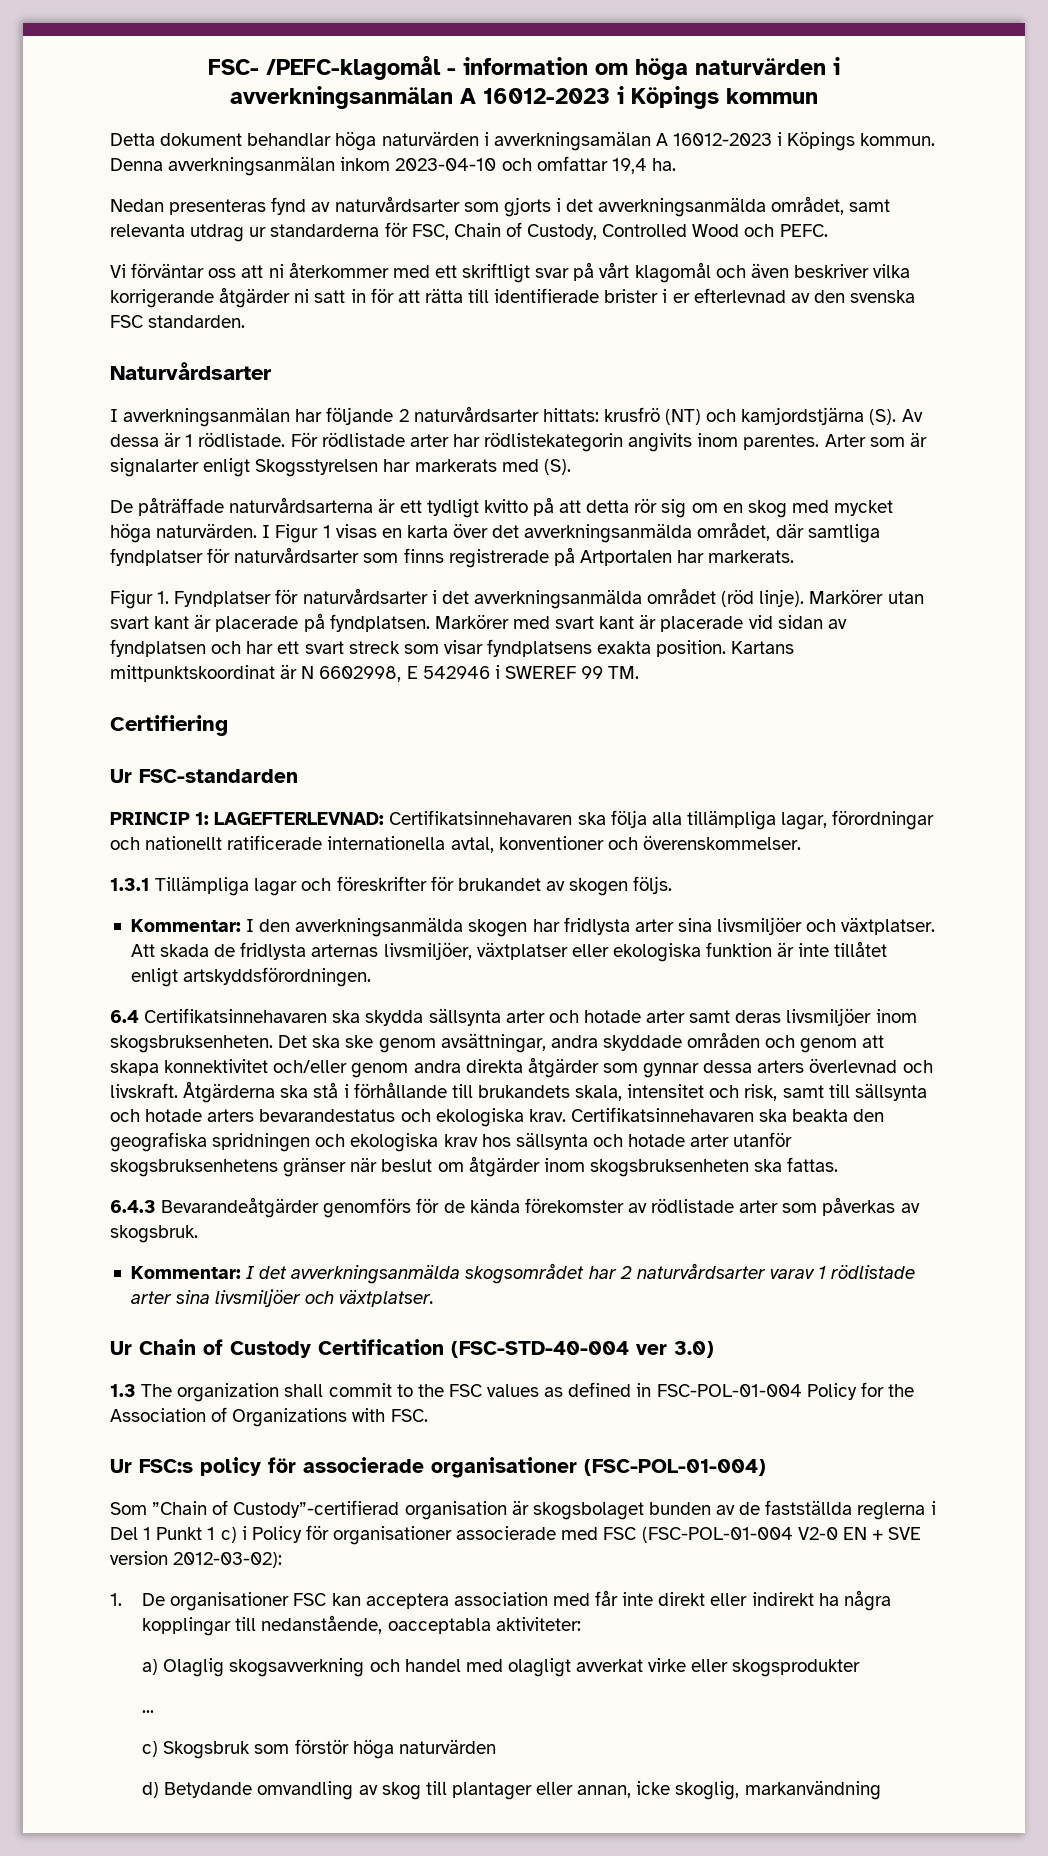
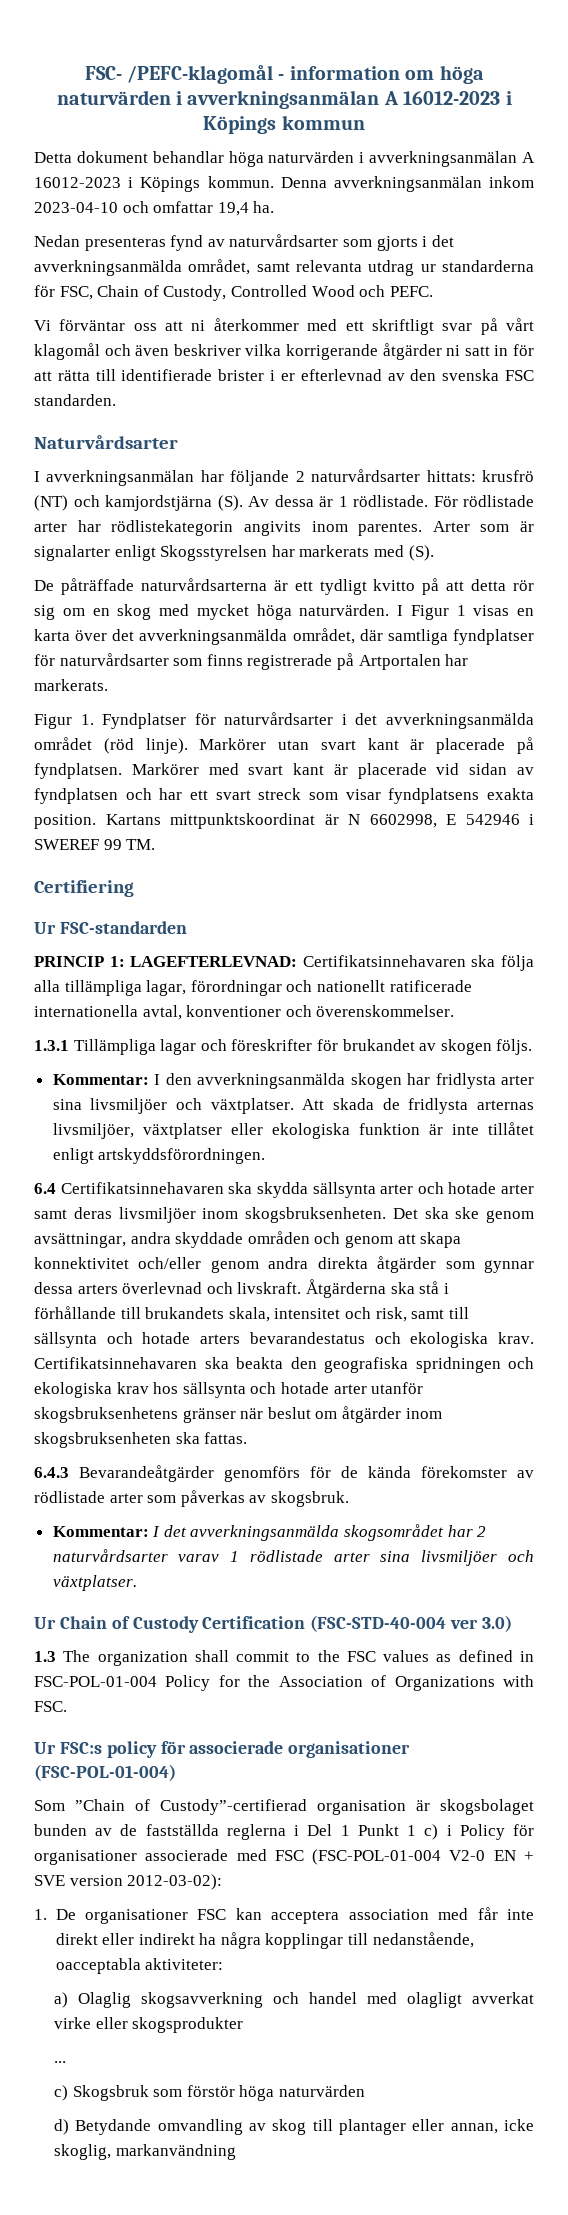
[493,131,651,151] avverkningsamälan -> [369,151,518,167] avverkningsanmälan

